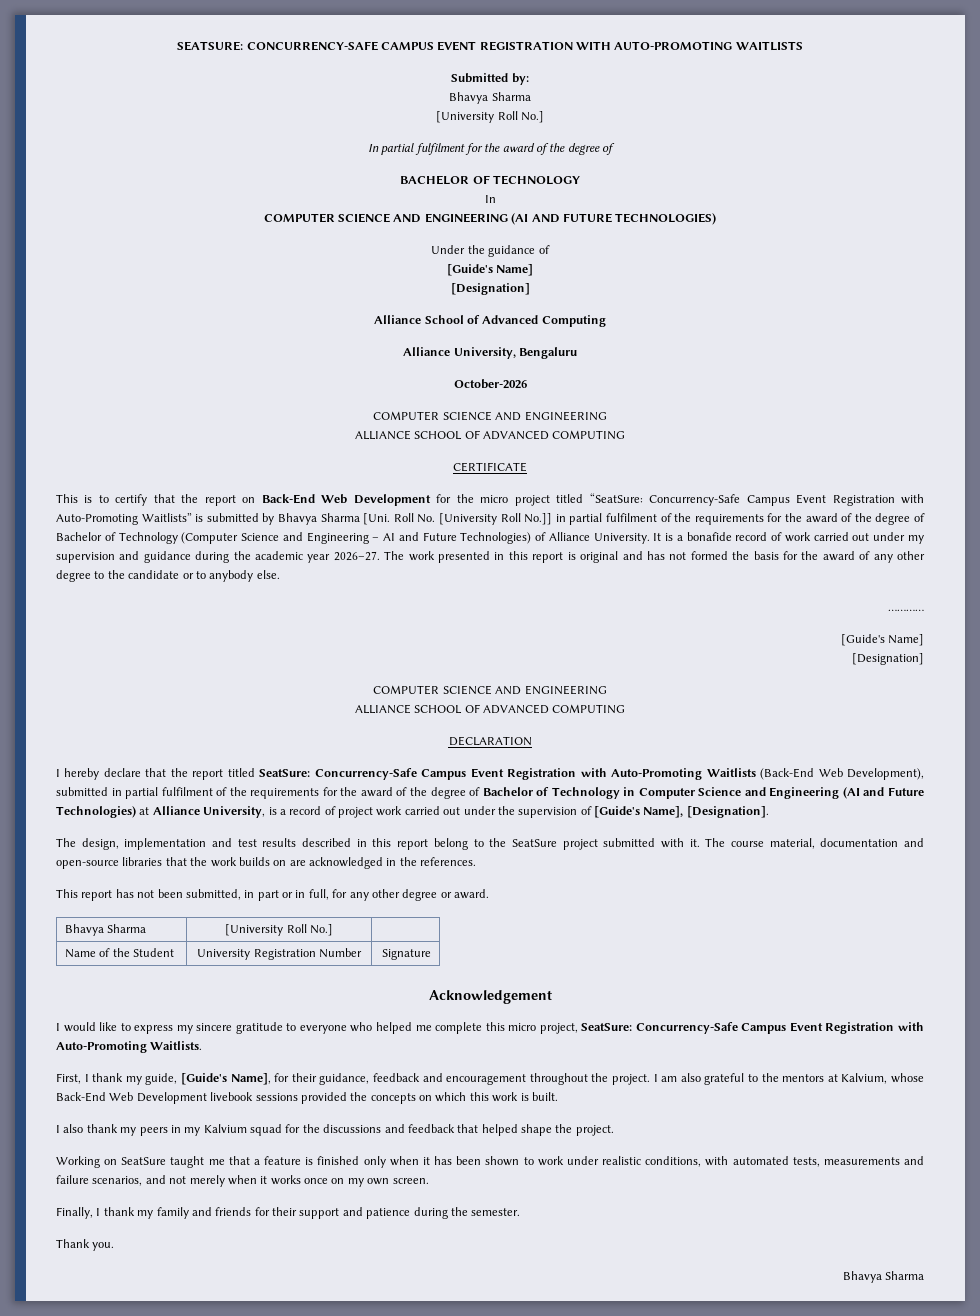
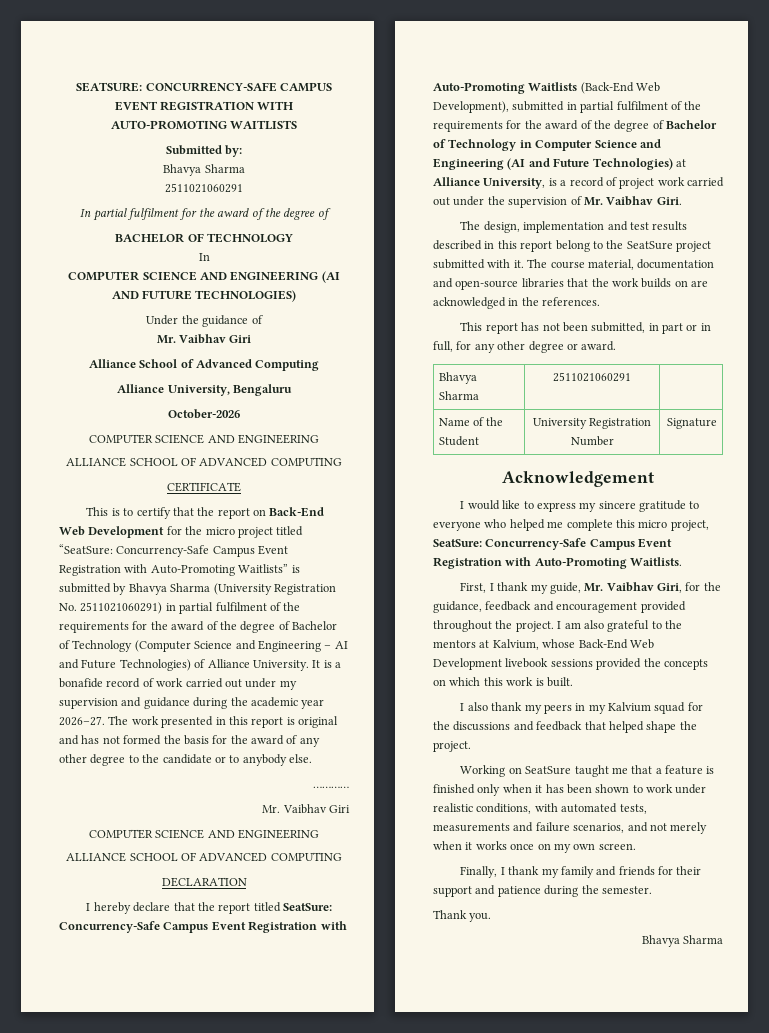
[436,111,544,123] [University Roll No.] -> [165,183,243,193] 2511021060291
[446,264,534,276] [450,283,530,295] [Guide's Name] // [Designation] -> [156,334,252,344] Mr. Vaibhav Giri
[363,513,553,525] [Uni. Roll No. [University Roll No.]] -> [213,583,336,595] [59,602,163,614] (University Registration No. 2511021060291)
[840,634,924,646] [852,653,924,665] [Guide's Name] // [Designation] -> [262,804,350,814] Mr. Vaibhav Giri
[594,806,769,818] [Guide's Name], [Designation]. -> [583,196,682,206] Mr. Vaibhav Giri.
[225,924,333,936] [University Roll No.] -> [553,372,631,382] 2511021060291
[181,1073,317,1085] [Guide's Name], for their -> [584,582,721,593] Mr. Vaibhav Giri, for the
(527, 1079) none -> [640,601,686,613] provided

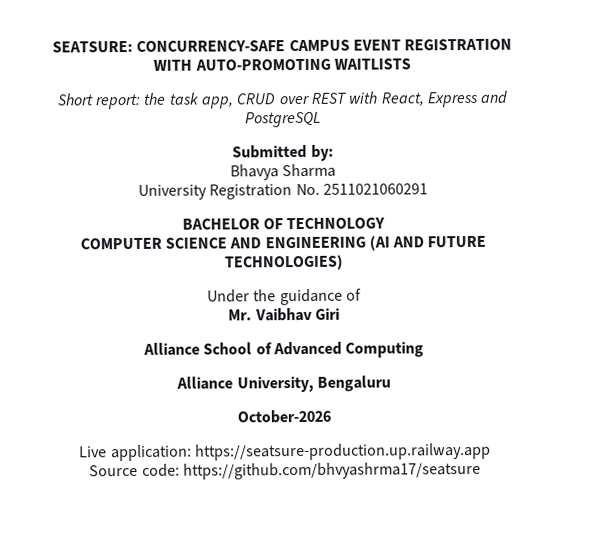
[165,145,243,157] [163,164,245,176] [165,183,243,193] [80,208,331,221] Submitted by: // Bhavya Sharma // 2511021060291 // In partial fulfilment for the award of the degree of -> [56,90,509,110] [245,111,321,128] [232,144,334,161] [229,163,337,181] [138,183,428,200] Short report: the task app, CRUD over REST with React, Express and PostgreSQL // Submitted by: // Bhavya Sharma // University Registration No. 2511021060291
[198,253,210,261] // In -> (386, 223) none
[88,434,320,444] [66,457,342,467] [167,482,241,492] [86,507,325,519] [59,526,304,538] [59,544,289,557] [59,564,300,576] [59,583,336,595] [59,602,301,614] [59,621,337,633] [59,640,348,652] [59,659,341,671] [59,678,297,690] [59,697,325,709] [59,716,338,728] [59,735,320,747] [59,754,312,766] [313,786,349,788] [262,804,350,814] [88,829,320,839] [66,852,342,862] [161,877,247,887] [86,902,333,914] [59,921,347,933] [433,82,661,94] [433,101,702,113] [433,120,717,132] [433,139,661,151] [433,158,686,170] [433,177,724,189] [433,196,682,208] [460,221,688,233] [433,240,711,252] [433,259,715,270] [433,278,708,290] [433,297,601,309] [460,322,711,334] [433,341,617,353] [438,372,477,384] [438,391,479,400] [553,372,631,382] [438,417,504,426] [438,436,479,446] [532,418,652,429] [570,436,614,446] [667,418,718,429] [502,471,654,487] [460,500,700,512] [433,519,709,531] [433,538,673,550] [433,557,683,569] [460,582,721,594] [433,601,686,613] [433,620,682,632] [433,639,654,650] [433,658,708,670] [433,677,573,687] [460,702,703,714] [433,721,697,733] [433,741,471,752] [460,765,715,777] [433,784,707,796] [433,803,647,814] [433,822,708,834] [433,841,636,853] [460,866,702,878] [433,885,652,897] [433,910,492,922] [641,935,723,947] COMPUTER SCIENCE AND ENGINEERING // ALLIANCE SCHOOL OF ADVANCED COMPUTING // CERTIFICATE // This is to certify that the report on Back-End Web Development for the micro project titled “SeatSure: Concurrency-Safe Campus Event Registration with Auto-Promoting Waitlists” is submitted by Bhavya Sharma (University Registration No. 2511021060291) in partial fulfilment of the requirements for the award of the degree of Bachelor of Technology (Computer Science and Engineering – AI and Future Technologies) of Alliance University. It is a bonafide record of work carried out under my supervision and guidance during the academic year 2026–27. The work presented in this report is original and has not formed the basis for the award of any other degree to the candidate or to anybody else. // ………… // Mr. Vaibhav Giri // COMPUTER SCIENCE AND ENGINEERING // ALLIANCE SCHOOL OF ADVANCED COMPUTING // DECLARATION // I hereby declare that the report titled SeatSure: Concurrency-Safe Campus Event Registration with Auto-Promoting Waitlists (Back-End Web Development), submitted in partial fulfilment of the requirements for the award of the degree of Bachelor of Technology in Computer Science and Engineering (AI and Future Technologies) at Alliance University, is a record of project work carried out under the supervision of Mr. Vaibhav Giri. // The design, implementation and test results described in this report belong to the SeatSure project submitted with it. The course material, documentation and open-source libraries that the work builds on are acknowledged in the references. // This report has not been submitted, in part or in full, for any other degree or award. // Bhavya Sharma | 2511021060291 | // Name of the Student | University Registration Number | Signature // Acknowledgement // I would like to express my sincere gratitude to everyone who helped me complete this micro project, SeatSure: Concurrency-Safe Campus Event Registration with Auto-Promoting Waitlists. // First, I thank my guide, Mr. Vaibhav Giri, for the guidance, feedback and encouragement provided throughout the project. I am also grateful to the mentors at Kalvium, whose Back-End Web Development livebook sessions provided the concepts on which this work is built. // I also thank my peers in my Kalvium squad for the discussions and feedback that helped shape the project. // Working on SeatSure taught me that a feature is finished only when it has been shown to work under realistic conditions, with automated tests, measurements and failure scenarios, and not merely when it works once on my own screen. // Finally, I thank my family and friends for their support and patience during the semester. // Thank you. // Bhavya Sharma -> [79,442,491,462] [89,461,481,480] Live application: https://seatsure-production.up.railway.app // Source code: https://github.com/bhvyashrma17/seatsure

